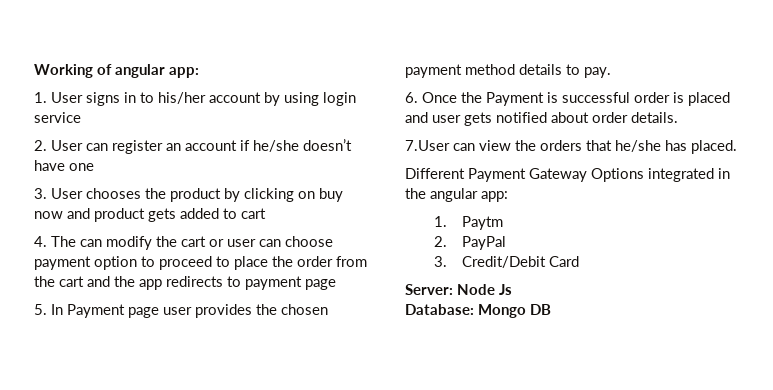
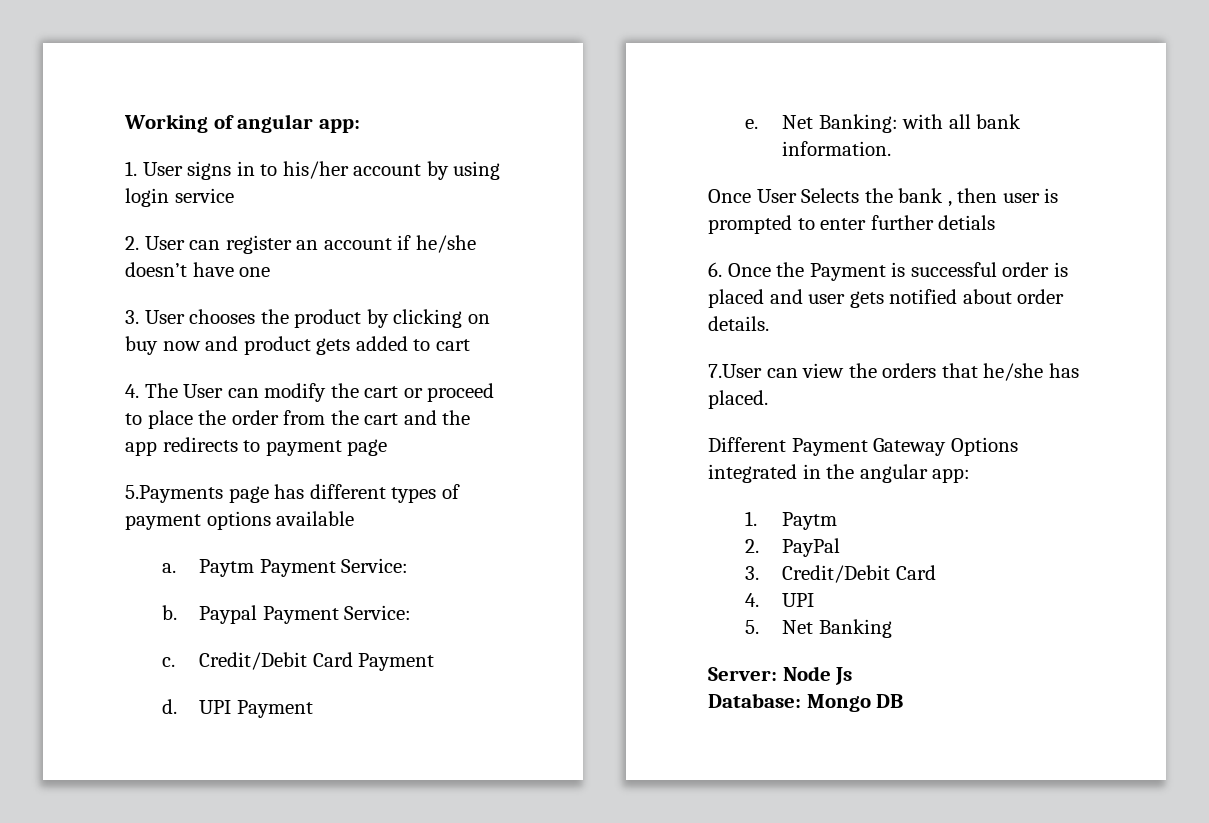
(76, 241) none -> [183,384,224,398] User
[227,236,333,247] [34,256,155,270] user can choose payment option to -> (423, 393) none
[34,304,328,318] [405,64,611,78] 5. In Payment page user provides the chosen payment method details to pay. -> [125,484,460,503] [125,511,355,530] [162,558,409,577] [162,605,412,624] [162,652,435,671] [162,699,313,718] [745,114,1022,133] [782,141,892,156] [708,188,1059,207] [708,215,996,234] 5.Payments page has different types of payment options available // a. Paytm Payment Service: // b. Paypal Payment Service: // c. Credit/Debit Card Payment // d. UPI Payment // e. Net Banking: with all bank information. // Once User Selects the bank , then user is prompted to enter further detials
(580, 261) none -> [745,593,815,607] [745,619,892,638] // 4. UPI // 5. Net Banking

